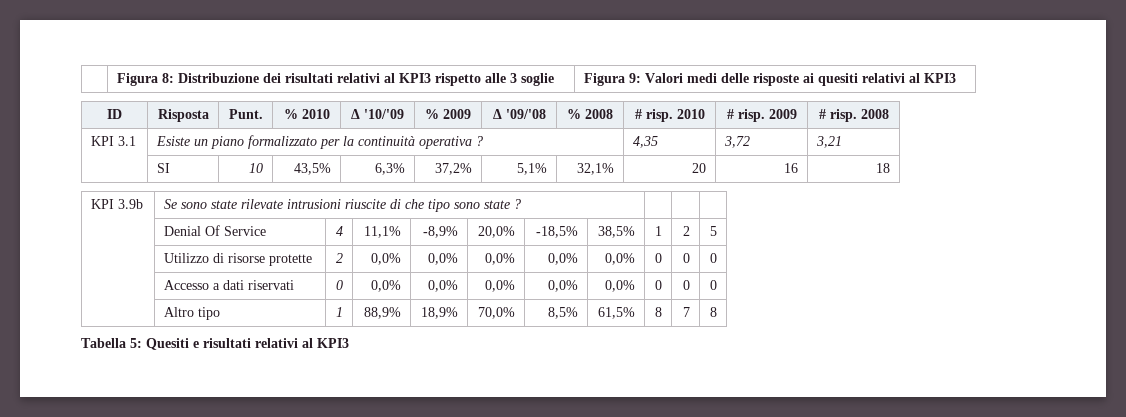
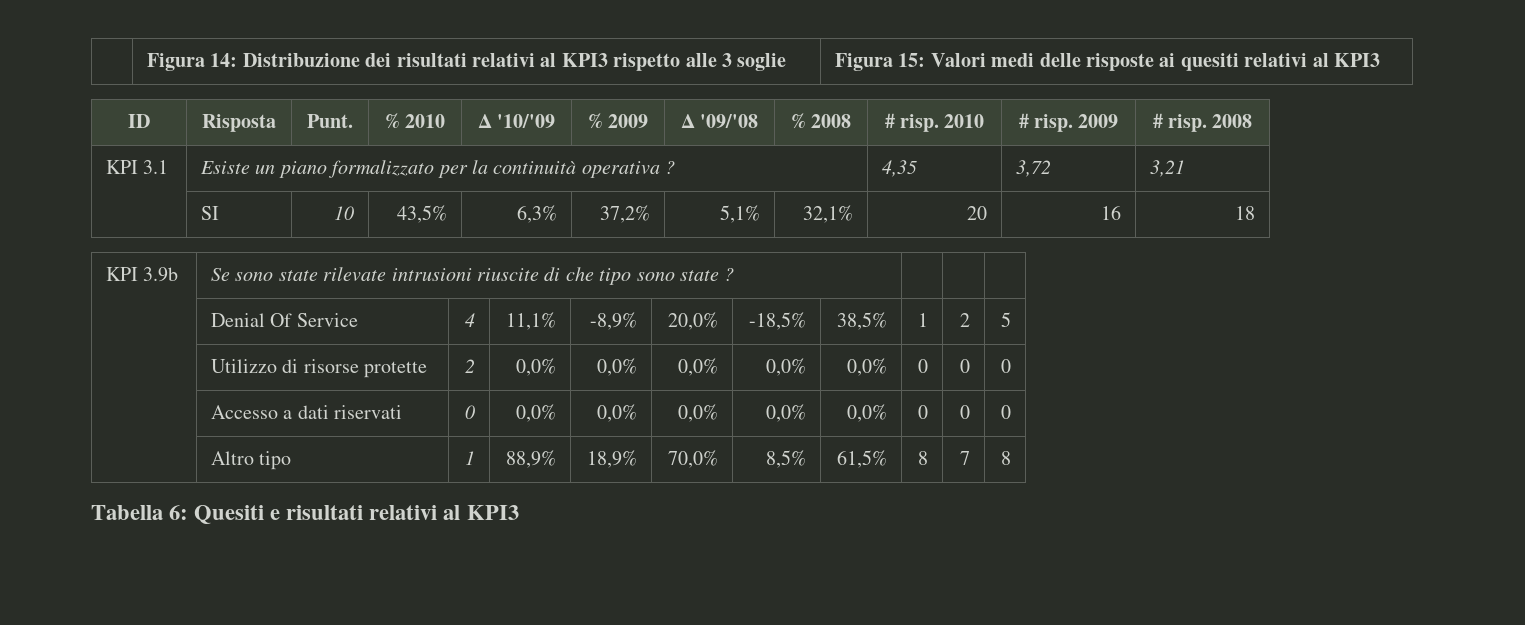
[116,73,174,86] | Figura 8: -> [147,53,238,71] | Figura 14:
[628,73,641,83] 9: -> [898,53,926,67] 15:
[130,338,142,348] 5: -> [169,505,189,520] 6:

